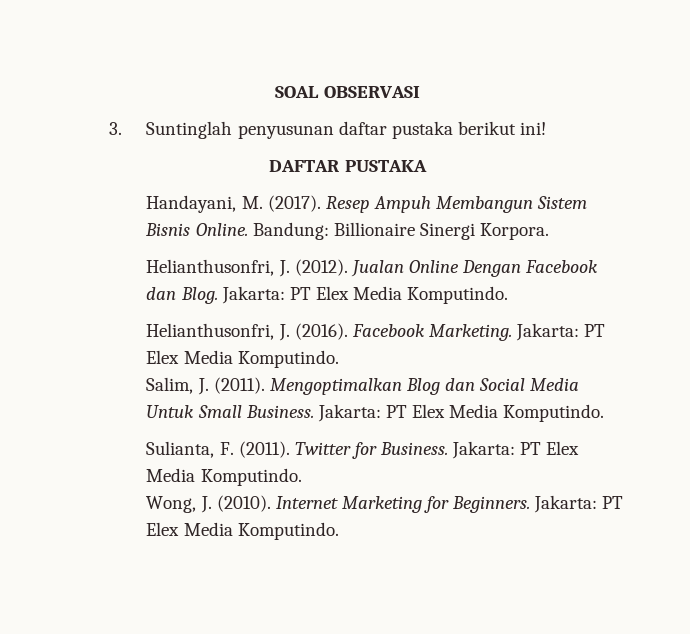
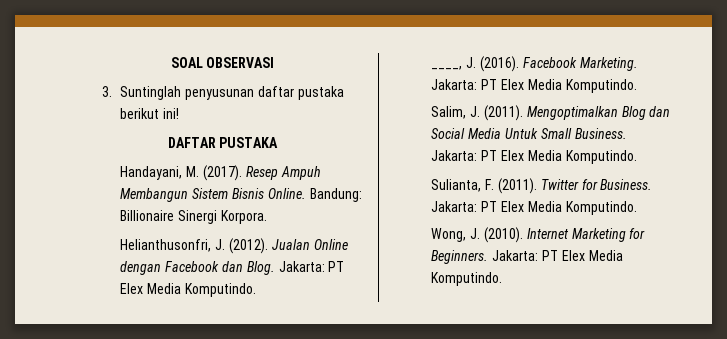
[462,260,522,277] Dengan -> [120,261,162,275] dengan
[146,323,275,340] Helianthusonfri, -> [431,66,463,70] ____,

